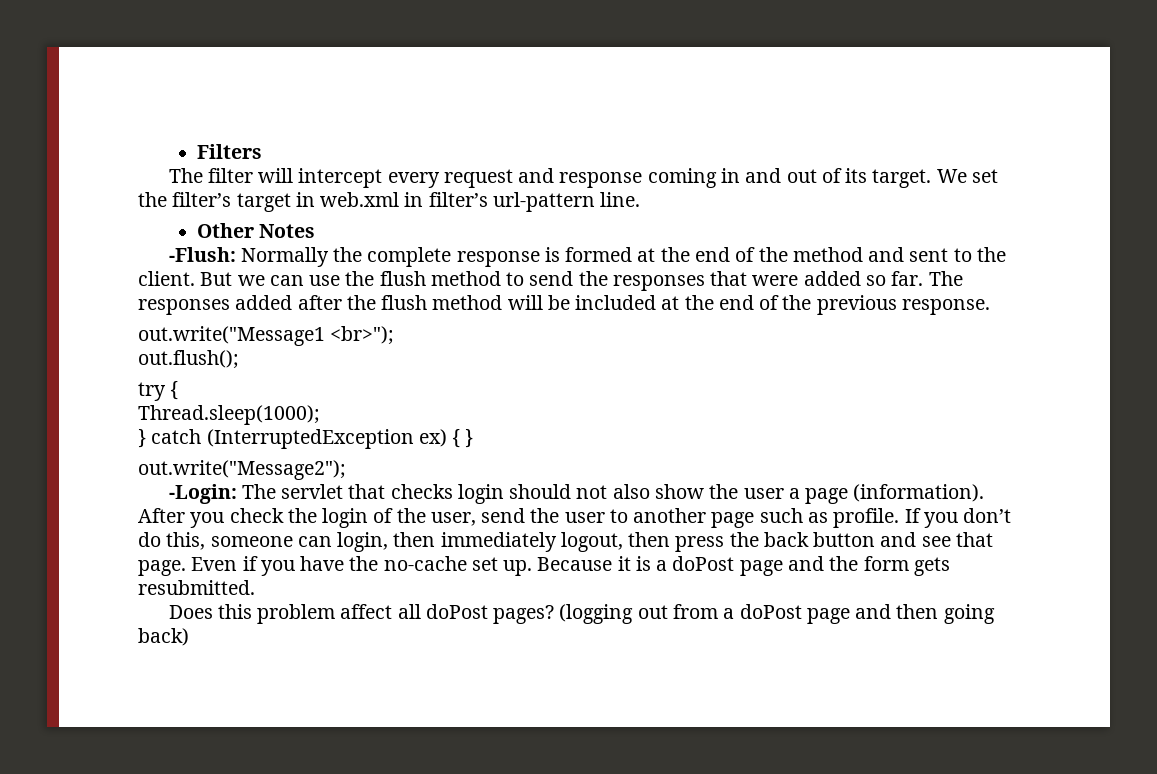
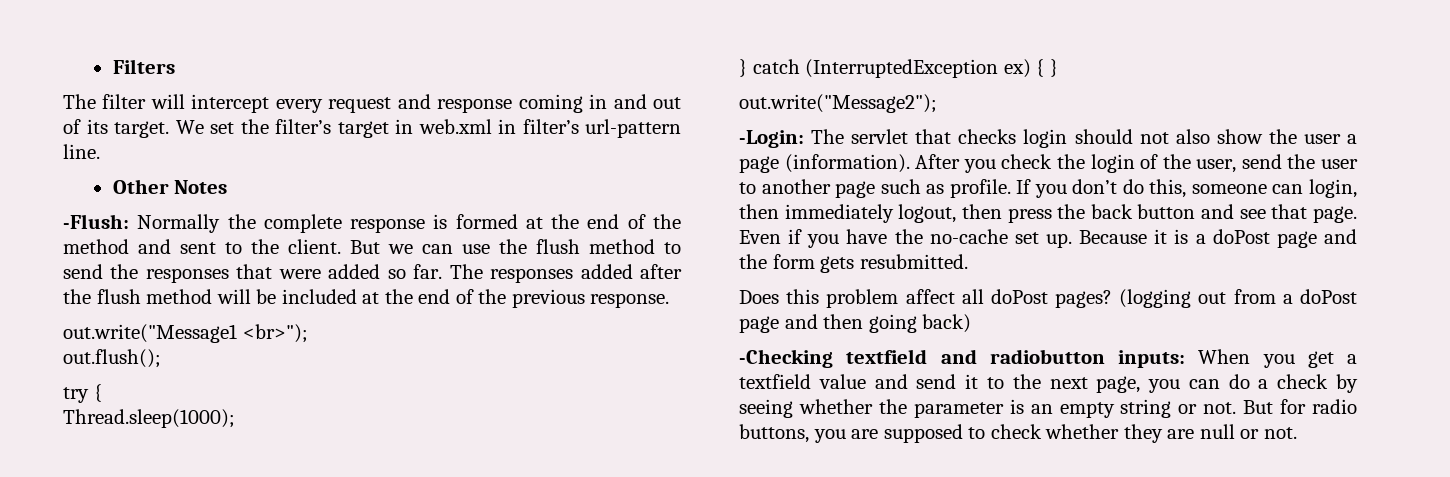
(189, 637) none -> [739,349,1357,368] [739,374,1358,393] [739,399,1357,418] [739,424,1297,443] // -Checking textfield and radiobutton inputs: When you get a textfield value and send it to the next page, you can do a check by seeing whether the parameter is an empty string or not. But for radio buttons, you are supposed to check whether they are null or not.

